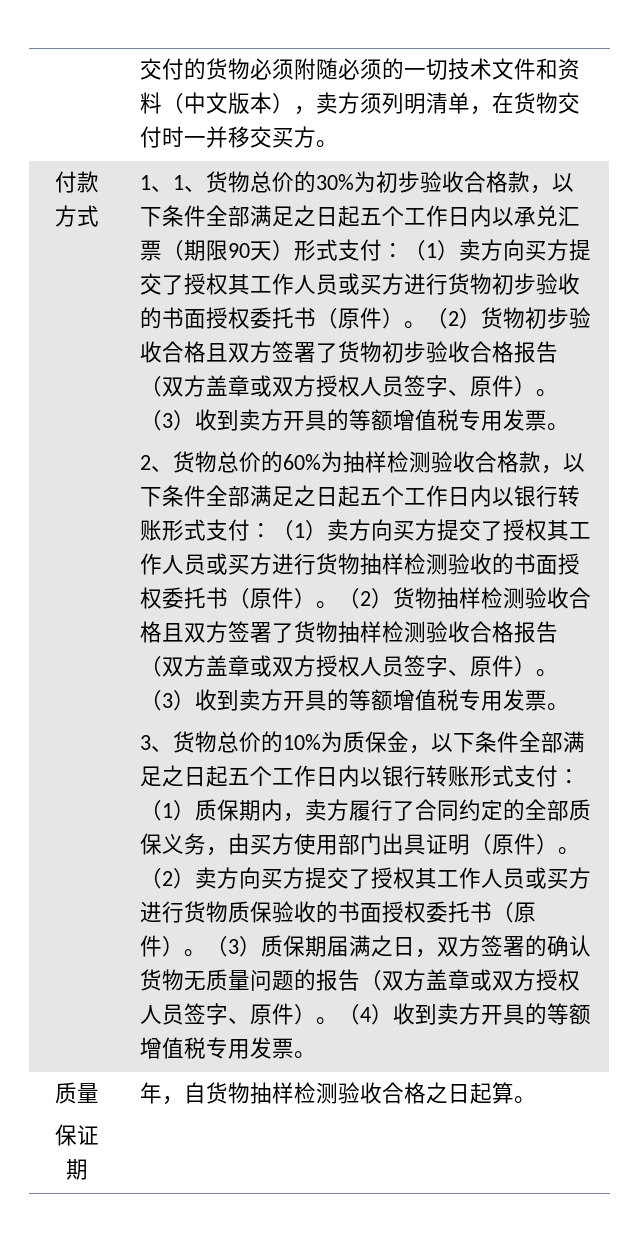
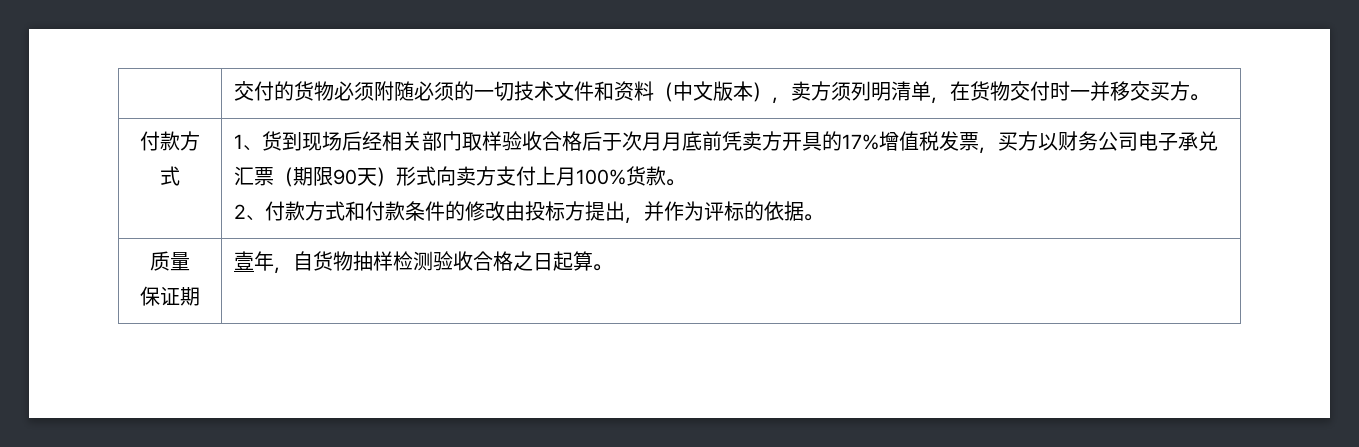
[172,171,574,194] [139,205,514,227] 1、货物总价的30%为初步验收合格款，以下条件全部满足之日起五个工作日内以 -> [262,131,1179,154] 货到现场后经相关部门取样验收合格后于次月月底前凭卖方开具的17%增值税发票，买方以财务公司电子
[337,239,591,261] [139,273,580,295] [139,307,591,329] [139,341,558,363] [139,375,558,397] [139,409,569,431] [139,451,585,474] [139,485,580,507] [139,519,591,541] [139,553,580,575] [139,587,591,609] [139,621,558,643] [139,655,558,677] [139,689,569,711] [139,731,585,754] [139,765,580,787] [139,799,591,822] [139,833,580,856] [139,867,591,889] [139,901,536,923] [139,935,591,958] [139,969,580,991] [139,1003,591,1025] [139,1037,294,1059] 支付：（1）卖方向买方提交了授权其工作人员或买方进行货物初步验收的书面授权委托书（原件）。（2）货物初步验收合格且双方签署了货物初步验收合格报告（双方盖章或双方授权人员签字、原件）。（3）收到卖方开具的等额增值税专用发票。 // 2、货物总价的60%为抽样检测验收合格款，以下条件全部满足之日起五个工作日内以银行转账形式支付：（1）卖方向买方提交了授权其工作人员或买方进行货物抽样检测验收的书面授权委托书（原件）。（2）货物抽样检测验收合格且双方签署了货物抽样检测验收合格报告（双方盖章或双方授权人员签字、原件）。（3）收到卖方开具的等额增值税专用发票。 // 3、货物总价的10%为质保金，以下条件全部满足之日起五个工作日内以银行转账形式支付：（1）质保期内，卖方履行了合同约定的全部质保义务，由买方使用部门出具证明（原件）。（2）卖方向买方提交了授权其工作人员或买方进行货物质保验收的书面授权委托书（原件）。（3）质保期届满之日，双方签署的确认货物无质量问题的报告（双方盖章或双方授权人员签字、原件）。（4）收到卖方开具的等额增值税专用发票 -> [436,166,686,186] [234,201,805,224] 向卖方支付上月100%货款。 // 2、付款方式和付款条件的修改由投标方提出，并作为评标的依据
(88, 1169) none -> [234,251,255,270] 壹

